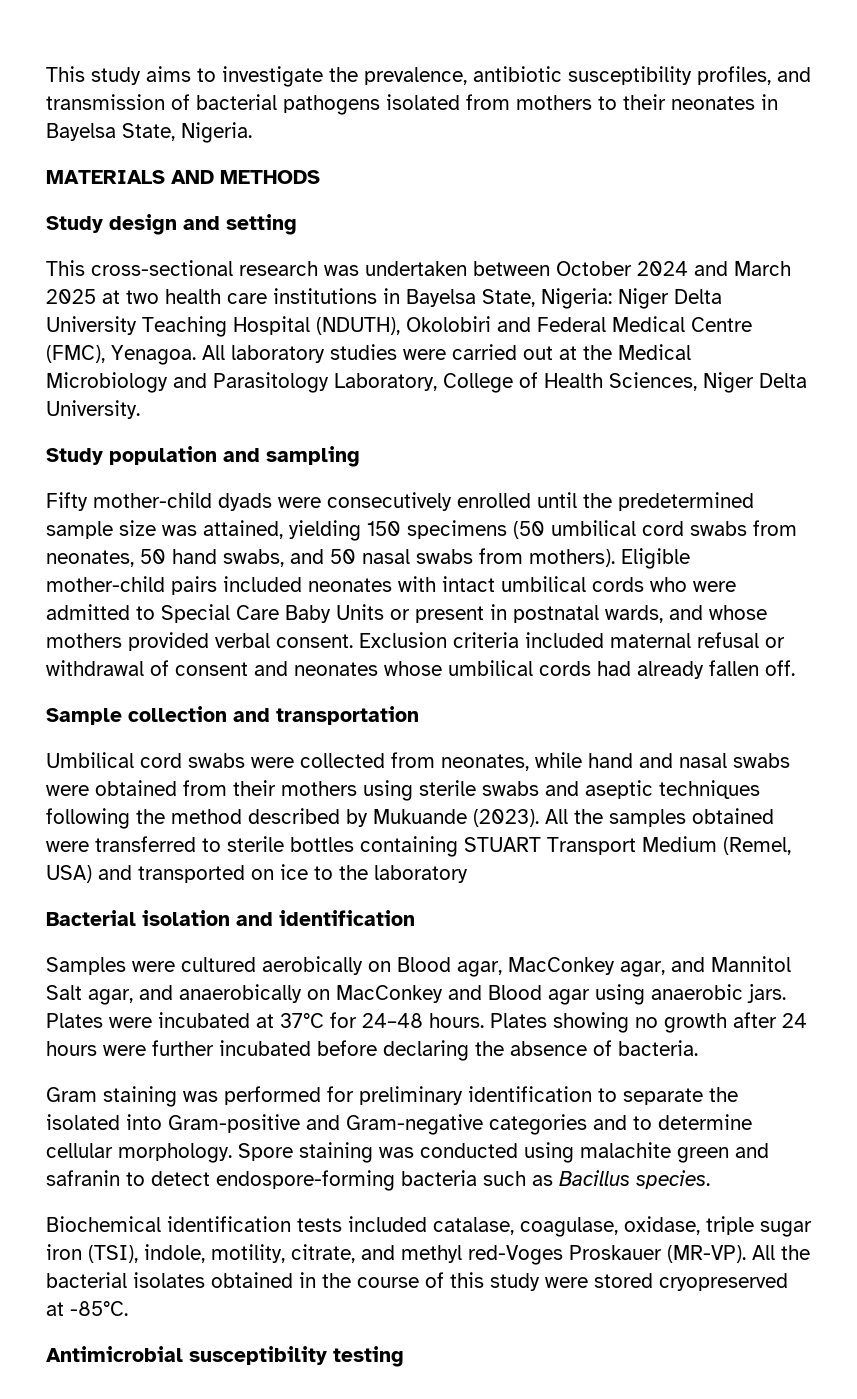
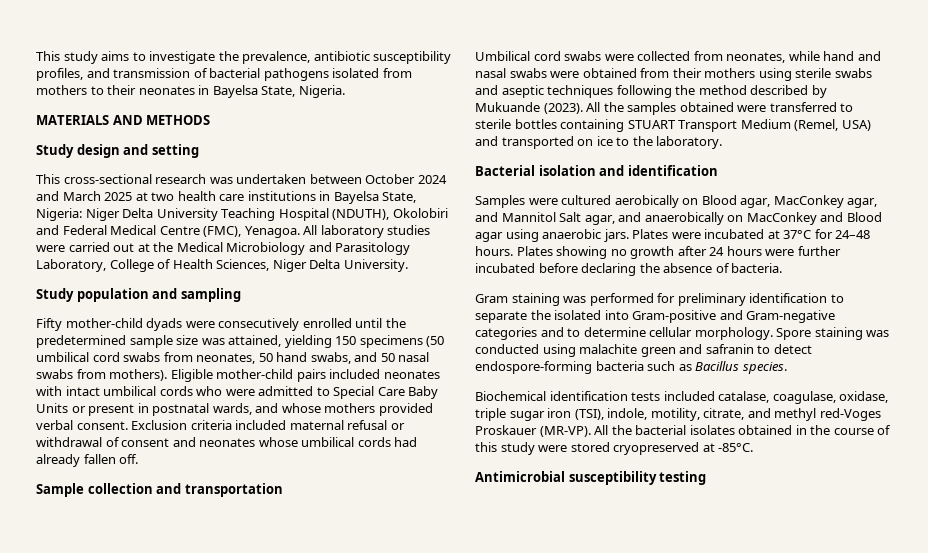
[374,865,468,883] laboratory -> [656,136,723,149] laboratory.

